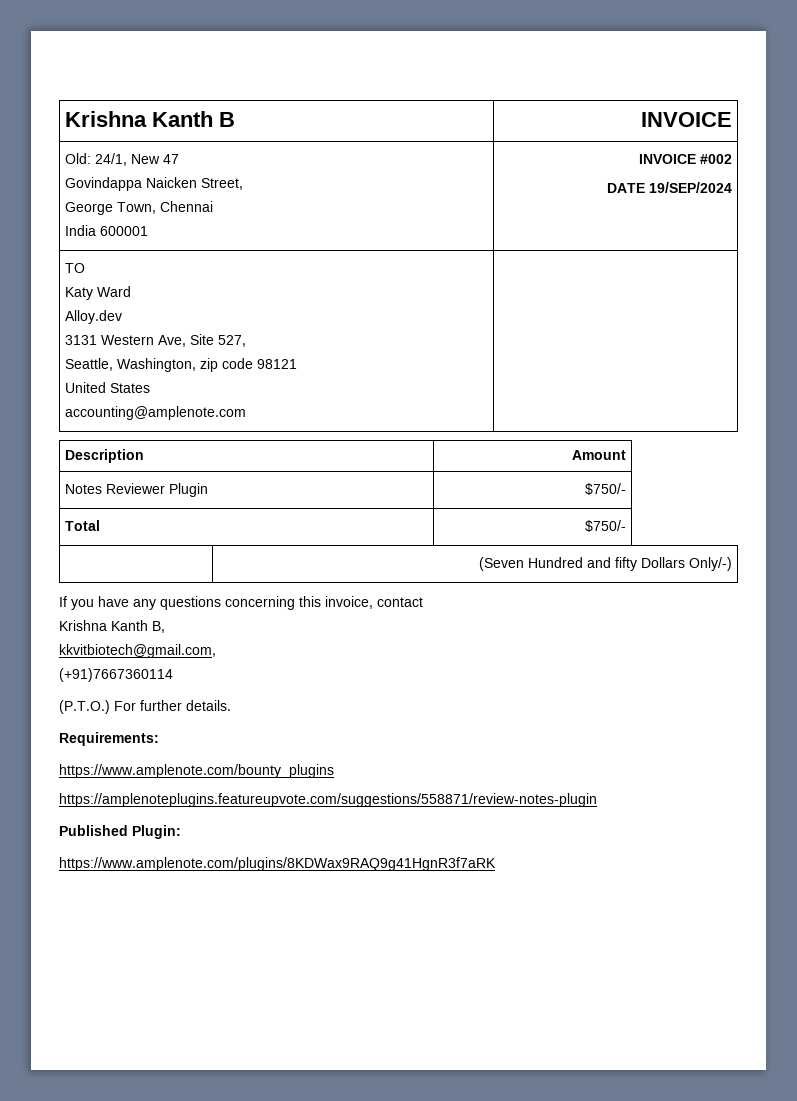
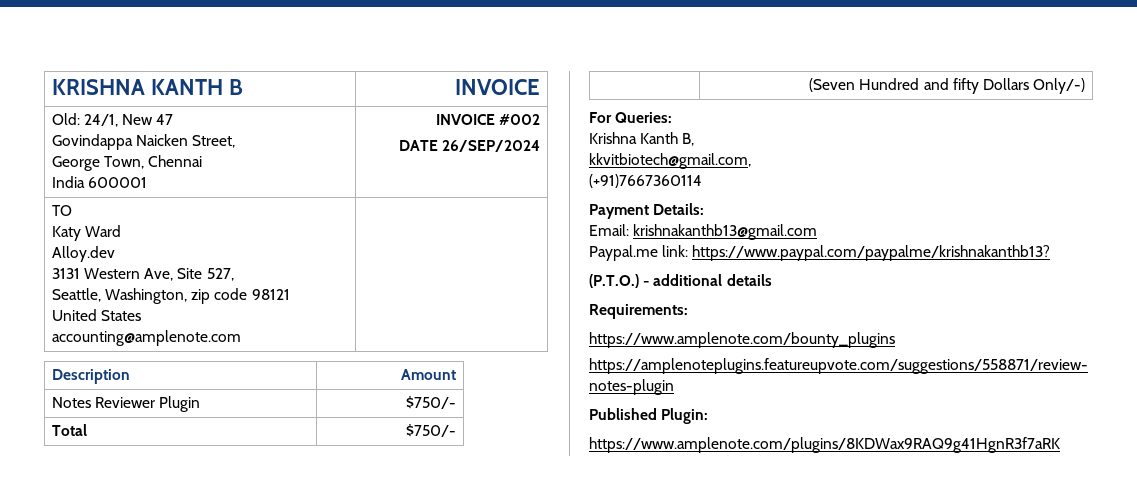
[65,111,214,127] Krishna Kanth -> [51,79,223,95] KRISHNA KANTH
[648,182,732,193] 19/SEP/2024 -> [442,140,541,152] 26/SEP/2024
[59,596,423,610] If you have any questions concerning this invoice, contact -> [589,112,673,123] For Queries:
[59,700,231,714] (P.T.O.) For further details. -> [589,203,705,219] [589,224,818,240] [589,245,1051,261] [589,274,772,288] Payment Details: // Email: krishnakanthb13@gmail.com // Paypal.me link: https://www.paypal.com/paypalme/krishnakanthb13? // (P.T.O.) - additional details

